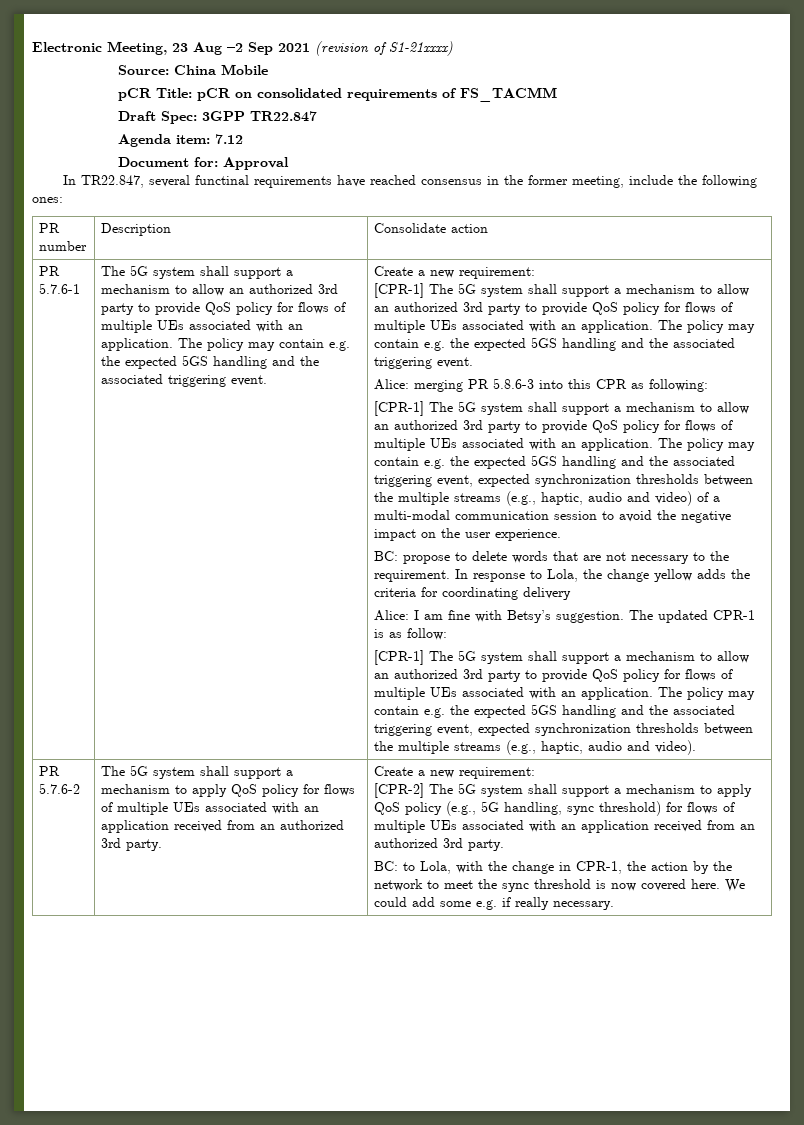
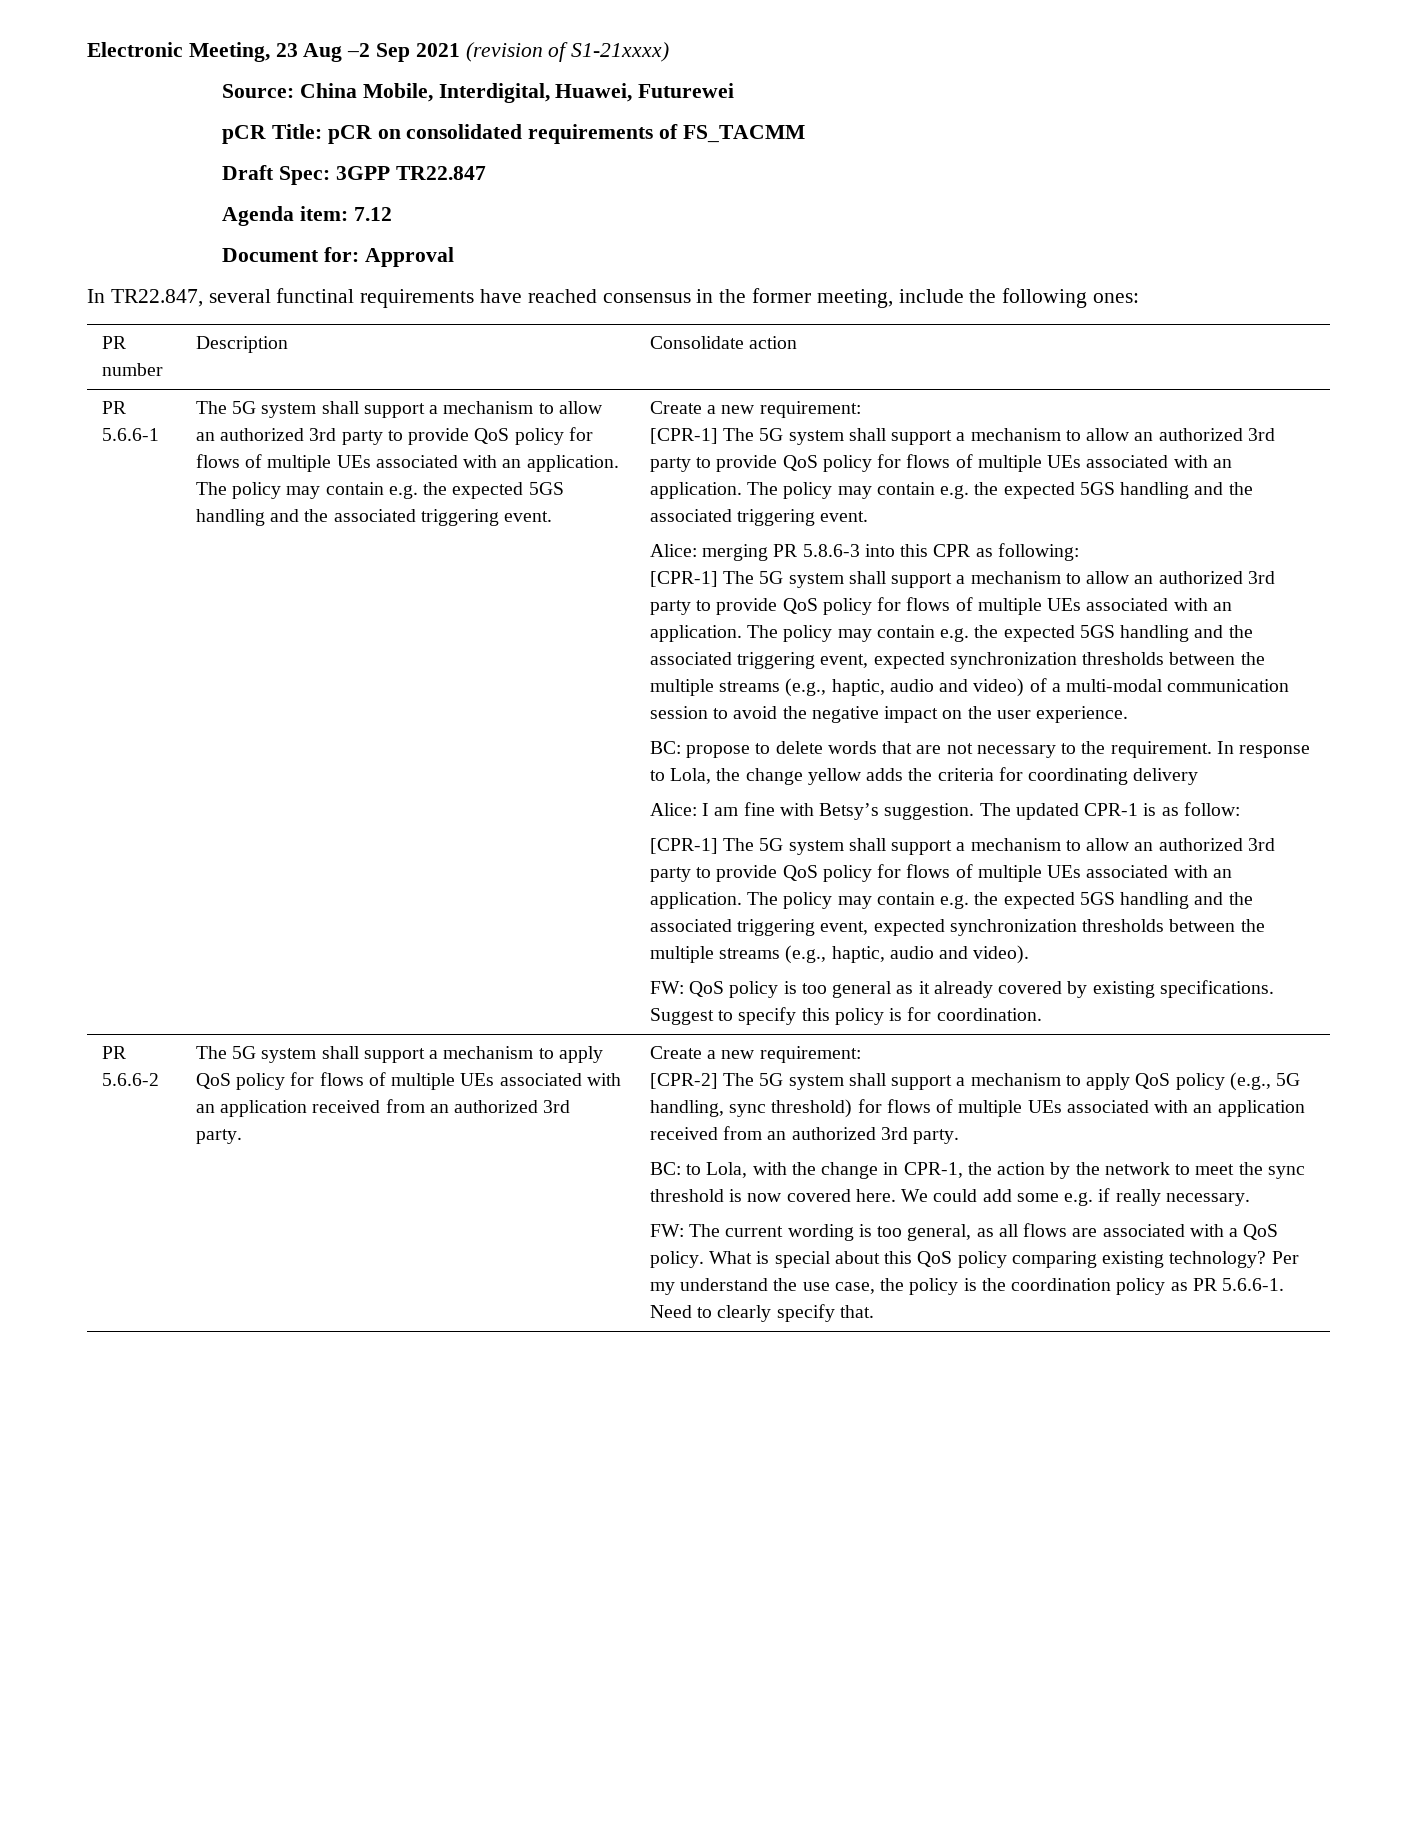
[220,64,268,75] Mobile -> [362,83,735,103] Mobile, Interdigital, Huawei, Futurewei
[38,283,80,294] 5.7.6-1 -> [101,428,159,441] 5.6.6-1
[38,766,60,776] [38,783,80,794] // PR 5.7.6-2 -> [649,980,1274,998] [649,1007,1042,1025] [101,1046,126,1059] [101,1073,159,1086] // FW: QoS policy is too general as it already covered by existing specifications. Suggest to specify this policy is for coordination. // PR 5.6.6-2
(614, 905) none -> [649,1223,1279,1241] [649,1251,1299,1268] [649,1278,1285,1295] [649,1304,874,1322] // FW: The current wording is too general, as all flows are associated with a QoS policy. What is special about this QoS policy comparing existing technology? Per my understand the use case, the policy is the coordination policy as PR 5.6.6-1. Need to clearly specify that.

